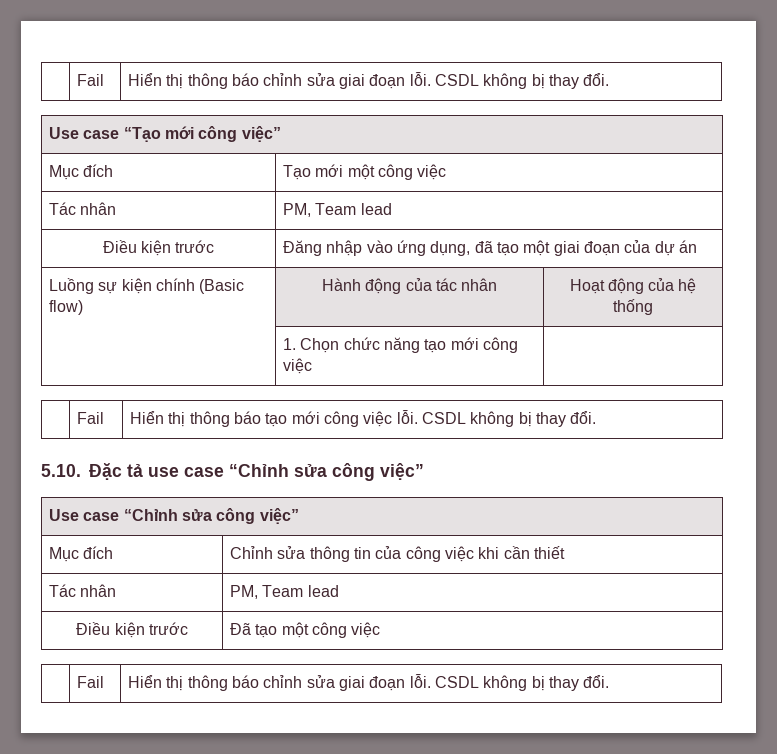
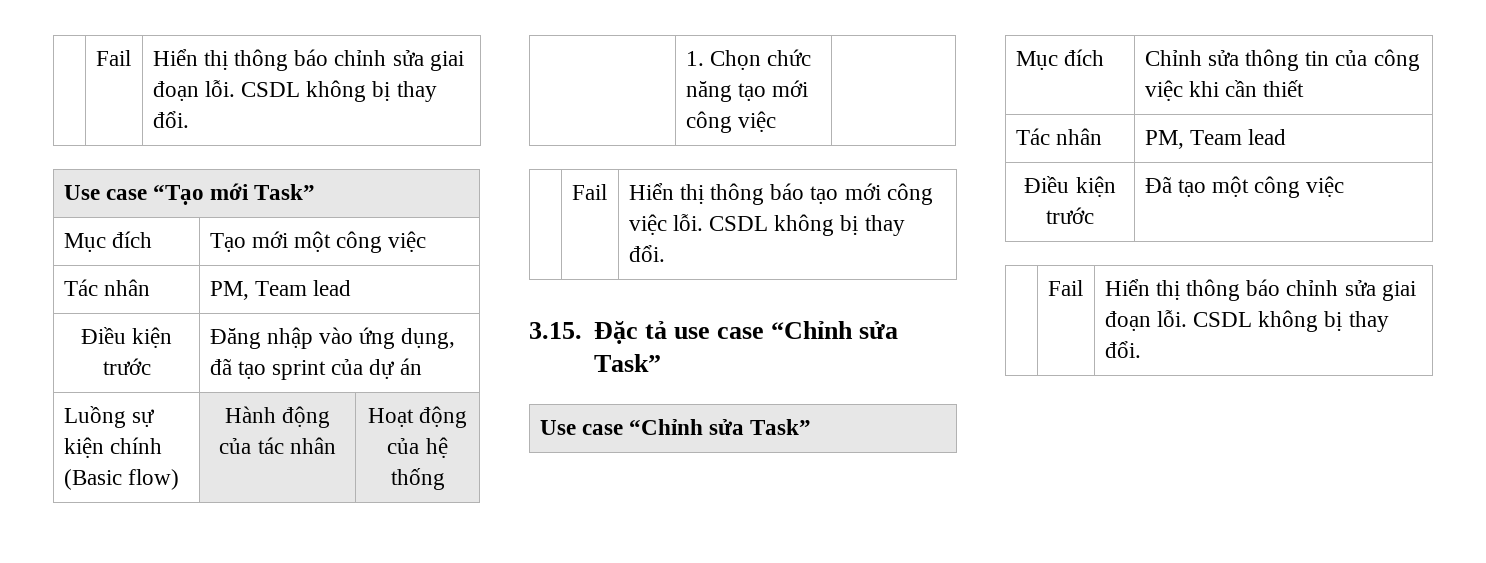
[198,126,281,142] công việc” -> [254,184,316,200] Task”
[523,240,620,256] một giai đoạn -> [272,360,327,380] sprint
[41,464,81,477] 5.10. -> [529,322,582,339] 3.15.
[332,463,424,481] công việc” -> [593,354,661,372] Task”
[216,508,299,524] công việc” -> [750,419,812,435] Task”

